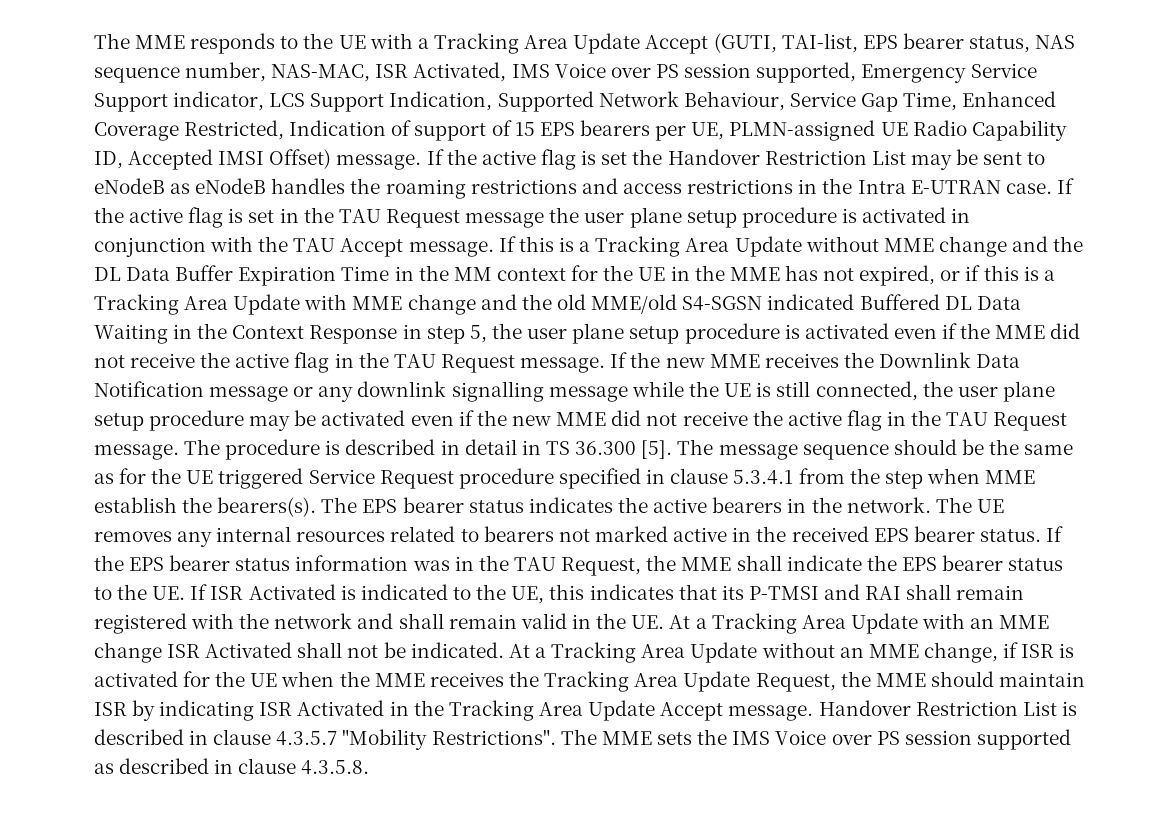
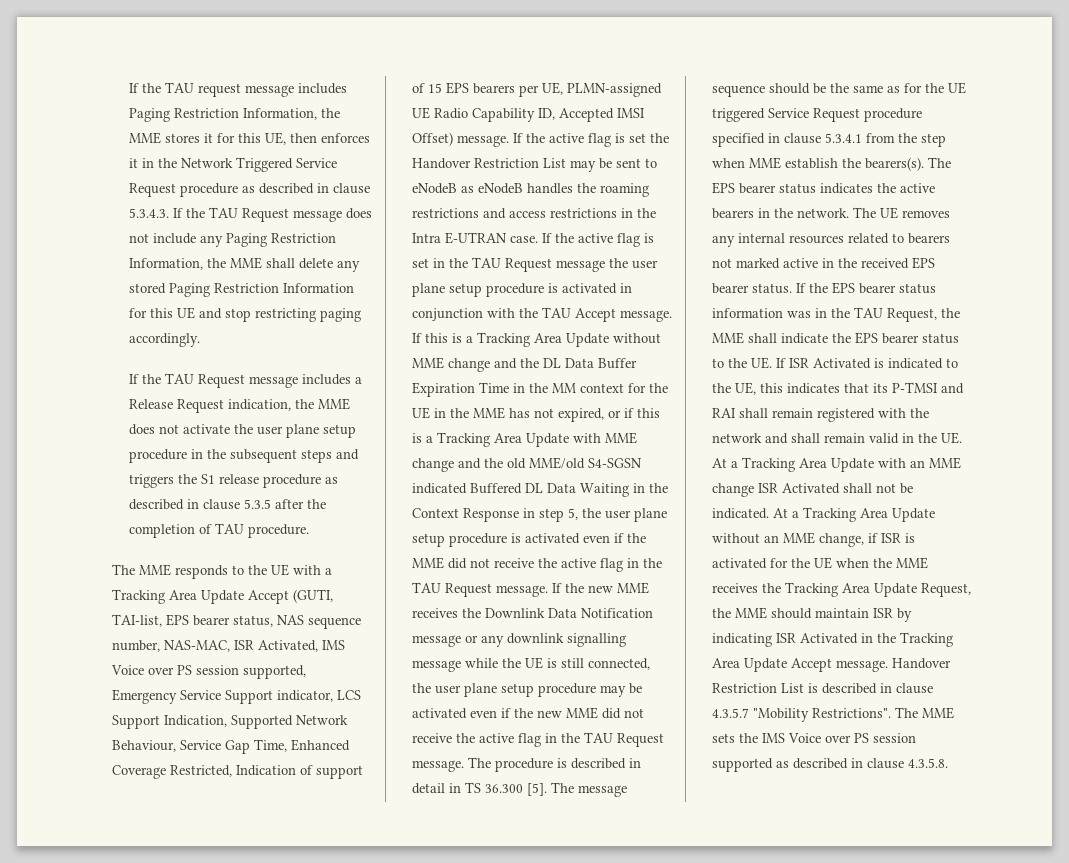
(93, 41) none -> [128,82,347,97] [128,108,340,122] [128,132,370,145] [128,157,337,172] [128,183,370,197] [128,207,372,222] [128,233,336,247] [128,257,360,272] [128,283,354,297] [128,307,361,322] [128,333,200,347] [128,373,362,388] [128,398,350,413] [128,424,356,438] [128,449,359,463] [128,474,338,488] [128,499,326,510] [128,523,309,538] If the TAU request message includes Paging Restriction Information, the MME stores it for this UE, then enforces it in the Network Triggered Service Request procedure as described in clause 5.3.4.3. If the TAU Request message does not include any Paging Restriction Information, the MME shall delete any stored Paging Restriction Information for this UE and stop restricting paging accordingly. // If the TAU Request message includes a Release Request indication, the MME does not activate the user plane setup procedure in the subsequent steps and triggers the S1 release procedure as described in clause 5.3.5 after the completion of TAU procedure. //

